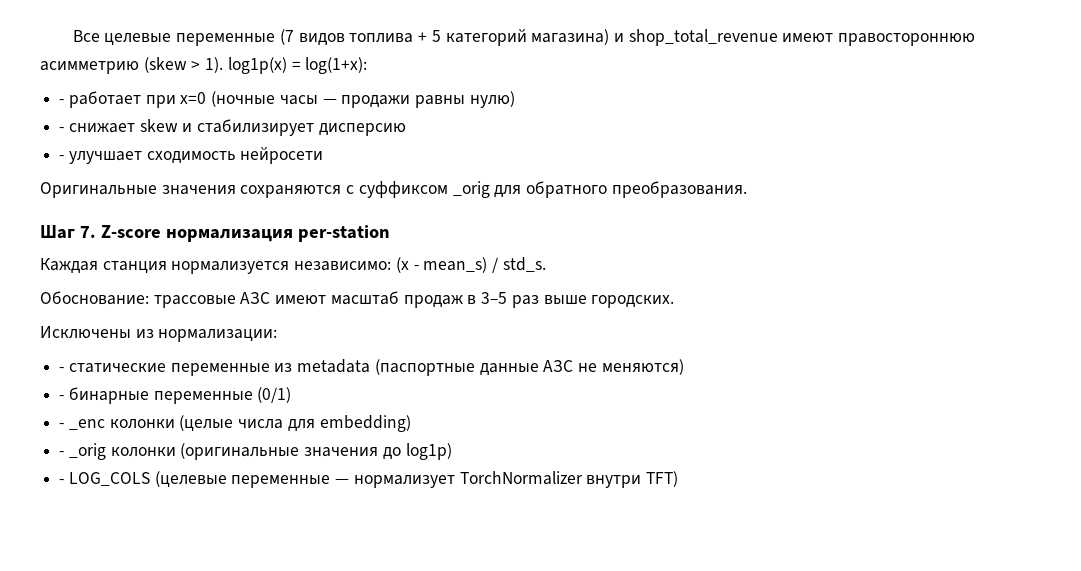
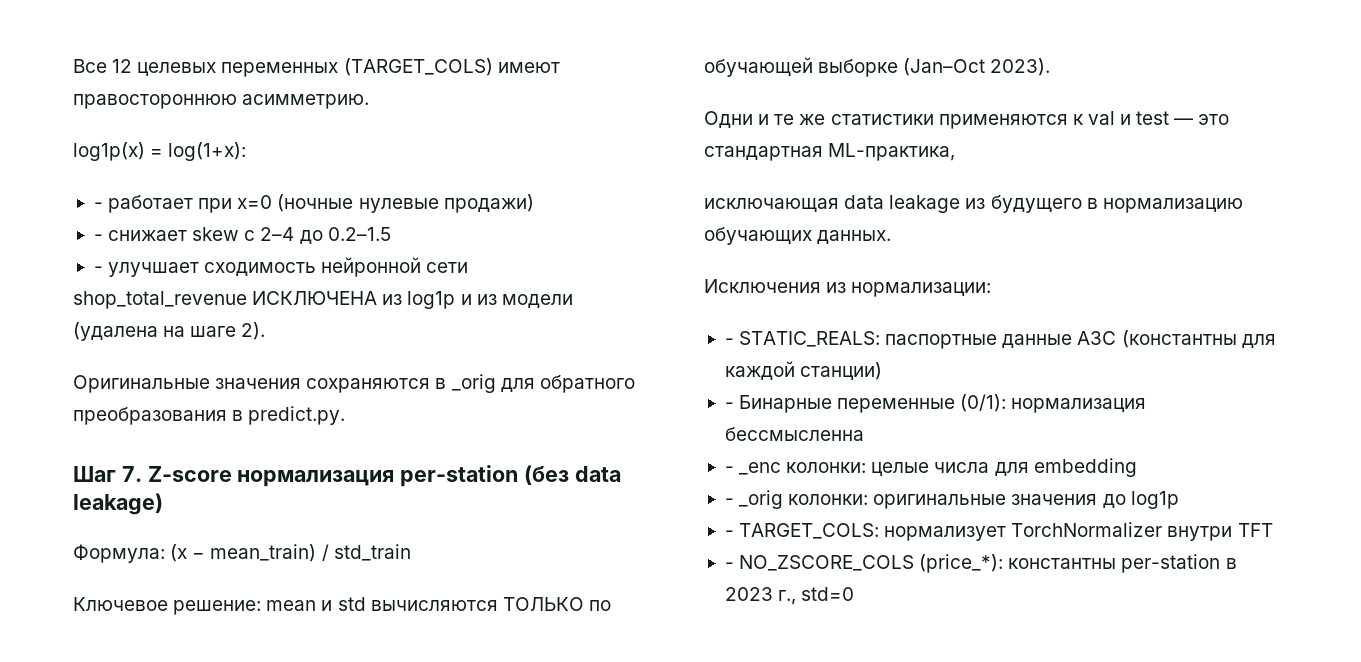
[104,29,976,46] [40,57,224,74] целевые переменные (7 видов топлива + 5 категорий магазина) и shop_total_revenue имеют правостороннюю асимметрию (skew > 1). -> [112,58,560,77] [73,94,370,109] 12 целевых переменных (TARGET_COLS) имеют правостороннюю асимметрию. //
[279,91,515,108] часы — продажи равны нулю) -> [358,194,534,213] нулевые продажи)
[182,119,406,136] и стабилизирует дисперсию -> [244,227,391,244] с 2–4 до 0.2–1.5
[240,147,324,164] нейросети -> [321,257,469,277] [73,291,573,309] [73,322,266,341] нейронной сети // shop_total_revenue ИСКЛЮЧЕНА из log1p и из модели (удалена на шаге 2).
[346,181,448,198] с суффиксом -> [435,378,447,389] в
[611,181,747,198] преобразования. -> [73,406,346,425] преобразования в predict.py.
[40,257,546,274] [40,291,675,308] [40,326,278,342] [59,359,684,376] [59,387,292,404] // Каждая станция нормализуется независимо: (x - mean_s) / std_s. // Обоснование: трассовые АЗС имеют масштаб продаж в 3–5 раз выше городских. // Исключены из нормализации: // - статические переменные из metadata (паспортные данные АЗС не меняются) // - бинарные переменные (0/1) -> [524,465,621,485] [73,493,163,515] [73,544,411,563] [73,597,611,615] [704,57,1051,77] [704,111,1230,129] [704,143,956,161] [704,195,1243,213] [704,227,892,245] [704,279,992,297] [724,330,1276,349] [724,361,883,380] [724,394,1147,413] [724,427,864,441] (без data leakage) // Формула: (x − mean_train) / std_train // Ключевое решение: mean и std вычисляются ТОЛЬКО по обучающей выборке (Jan–Oct 2023). // Одни и те же статистики применяются к val и test — это стандартная ML-практика, // исключающая data leakage из будущего в нормализацию обучающих данных. // Исключения из нормализации: // - STATIC_REALS: паспортные данные АЗС (константны для каждой станции) // - Бинарные переменные (0/1): нормализация бессмысленна
[109,415,234,432] колонки (целые -> [786,462,930,476] колонки: целые
[319,415,411,432] embedding) -> [1033,458,1137,477] embedding
[110,443,300,460] колонки (оригинальные -> [788,494,1007,509] колонки: оригинальные
[405,443,452,460] [59,471,679,488] log1p) // - LOG_COLS (целевые переменные — нормализует TorchNormalizer внутри TFT) -> [1130,491,1179,509] [724,522,1273,541] [724,554,1237,573] [724,587,855,605] log1p // - TARGET_COLS: нормализует TorchNormalizer внутри TFT // - NO_ZSCORE_COLS (price_*): константны per-station в 2023 г., std=0

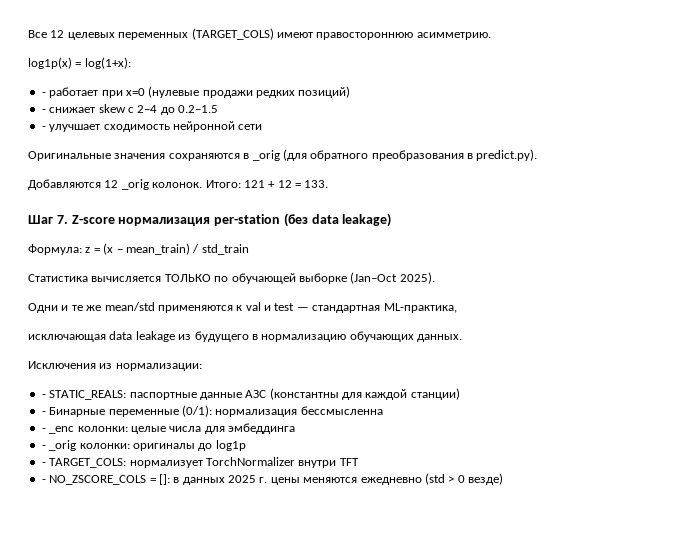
[277,194,534,213] (ночные нулевые продажи) -> [148,86,351,98] (нулевые продажи редких позиций)
[73,291,573,309] [73,322,266,341] // shop_total_revenue ИСКЛЮЧЕНА из log1p и из модели (удалена на шаге 2). -> (263, 127) none
[500,378,535,392] для -> [282,149,307,161] (для
[248,406,346,425] predict.py. -> [476,149,538,161] [28,179,329,190] predict.py). // Добавляются 12 _orig колонок. Итого: 121 + 12 = 133.
(165, 553) none -> [85,247,100,253] z =
[73,597,498,615] Ключевое решение: mean и std вычисляются -> [28,274,162,282] Статистика вычисляется
[990,58,1051,76] 2023). -> [399,272,435,284] 2025).
[830,114,934,125] статистики -> [104,302,155,311] mean/std
[1198,114,1230,125] это -> (309, 309) none
[1033,458,1137,477] embedding -> [228,423,295,434] эмбеддинга
[873,494,1098,509] оригинальные значения -> [132,443,195,451] оригиналы
[919,554,1237,573] [724,587,855,605] (price_*): константны per-station в 2023 г., std=0 -> [149,473,503,485] = []: в данных 2025 г. цены меняются ежедневно (std > 0 везде)

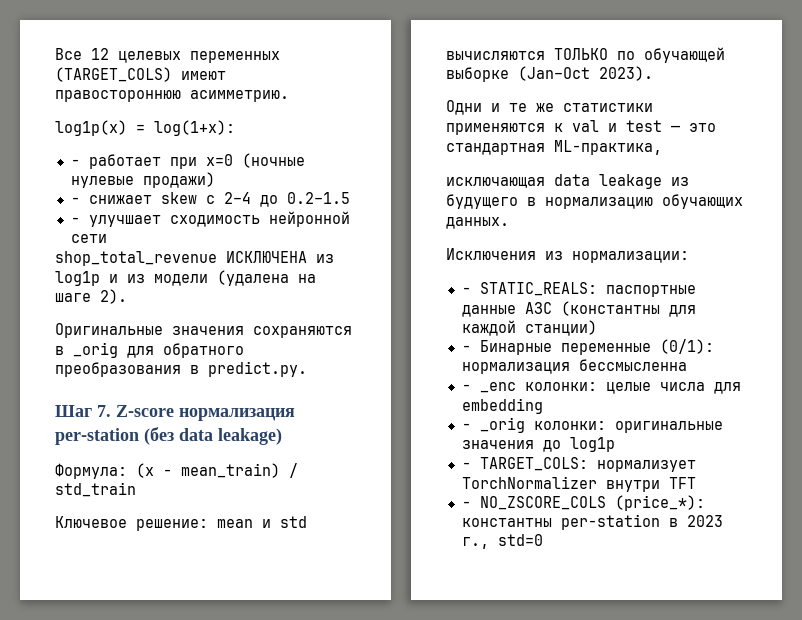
[148,86,351,98] (нулевые продажи редких позиций) -> [241,153,305,168] [70,172,215,188] (ночные нулевые продажи)
(263, 127) none -> [55,251,334,266] [55,270,316,286] [55,289,127,304] // shop_total_revenue ИСКЛЮЧЕНА из log1p и из модели (удалена на шаге 2).
[282,149,307,161] (для -> [127,346,154,358] для
[476,149,538,161] [28,179,329,190] predict.py). // Добавляются 12 _orig колонок. Итого: 121 + 12 = 133. -> [208,361,307,377] predict.py.
[85,247,100,253] z = -> (127, 471) none
[28,274,162,282] Статистика вычисляется -> [55,516,307,531] [446,51,545,60] Ключевое решение: mean и std вычисляются
[399,272,435,284] 2025). -> [599,66,653,81] 2023).
[104,302,155,311] mean/std -> [563,103,653,112] статистики
(309, 309) none -> [689,123,716,132] это
[228,423,295,434] эмбеддинга -> [461,398,543,414] embedding
[132,443,195,451] оригиналы -> [614,421,723,433] [461,440,534,449] оригинальные значения
[149,473,503,485] = []: в данных 2025 г. цены меняются ежедневно (std > 0 везде) -> [614,495,705,511] [461,514,723,530] [461,534,543,549] (price_*): константны per-station в 2023 г., std=0

